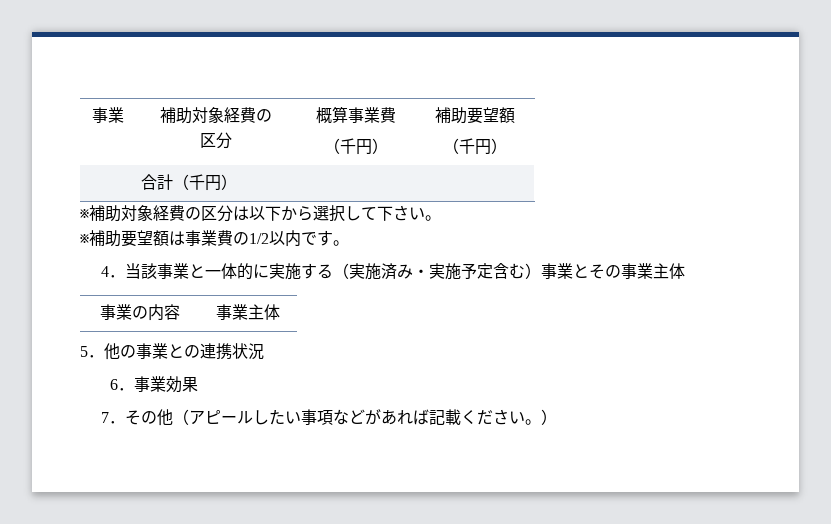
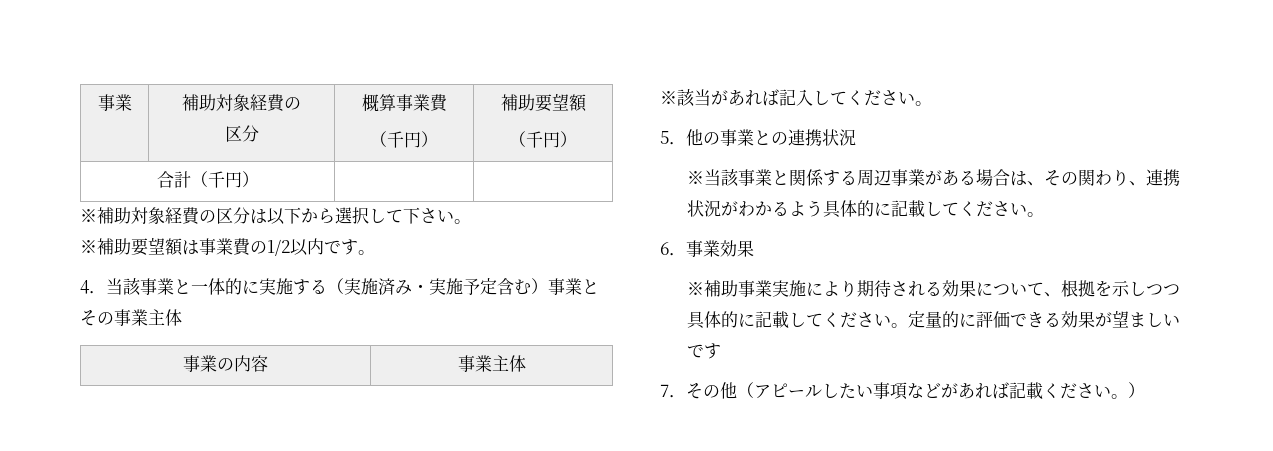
(280, 312) none -> [660,89,932,107] // ※該当があれば記入してください。
[110,376,199,393] 6．事業効果 -> [686,169,1180,187] [686,200,1044,218] [660,240,754,257] [686,280,1180,297] [686,310,1180,329] [686,343,721,359] ※当該事業と関係する周辺事業がある場合は、その関わり、連携状況がわかるよう具体的に記載してください。 // 6．事業効果 // ※補助事業実施により期待される効果について、根拠を示しつつ具体的に記載してください。定量的に評価できる効果が望ましいです

